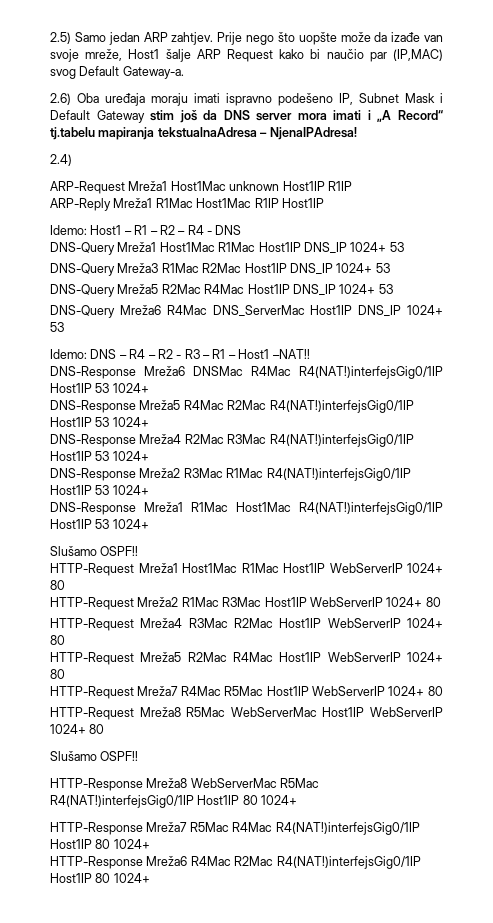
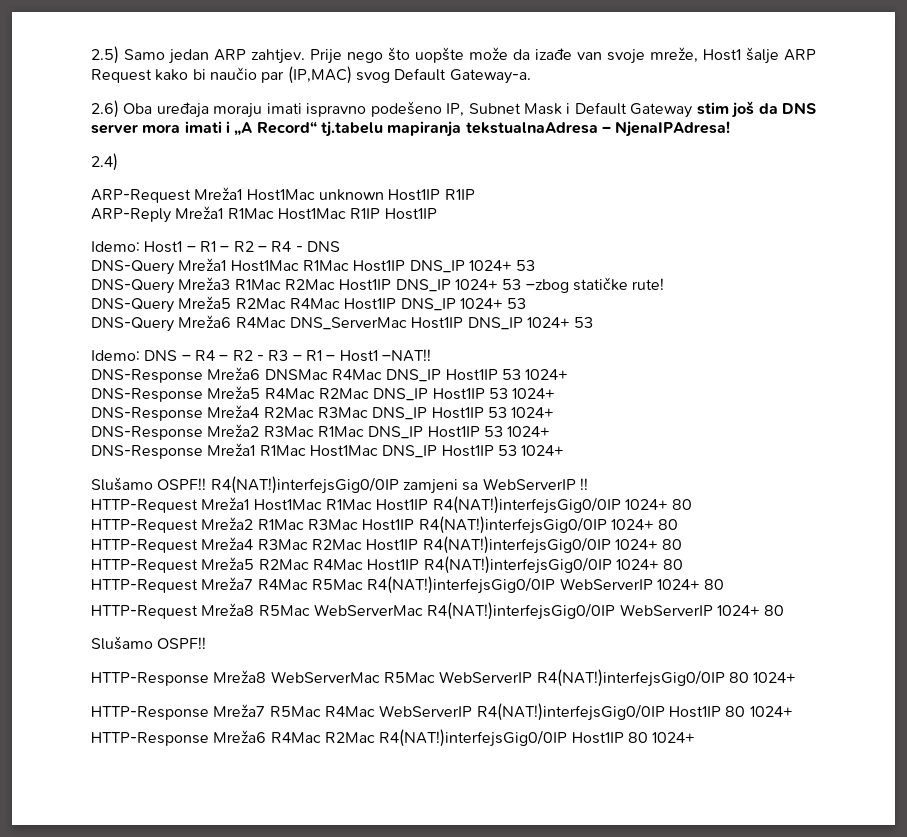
(390, 268) none -> [525,277,665,293] –zbog statičke rute!
[299,366,443,379] R4(NAT!)interfejsGig0/1IP -> [386,369,442,382] DNS_IP
[269,400,414,413] R4(NAT!)interfejsGig0/1IP -> [373,388,429,401] DNS_IP
[269,434,414,447] R4(NAT!)interfejsGig0/1IP -> [372,407,428,420] DNS_IP
[266,468,411,481] R4(NAT!)interfejsGig0/1IP -> [368,426,424,439] DNS_IP
[299,502,443,515] R4(NAT!)interfejsGig0/1IP -> [382,445,438,458] DNS_IP
(139, 551) none -> [210,476,588,494] R4(NAT!)interfejsGig0/0IP zamjeni sa WebServerIP !!
[329,563,403,573] WebServerIP -> [432,496,621,514] R4(NAT!)interfejsGig0/0IP
[309,597,383,607] WebServerIP -> [418,516,607,534] R4(NAT!)interfejsGig0/0IP
[327,618,401,628] WebServerIP -> [422,536,611,554] R4(NAT!)interfejsGig0/0IP
[327,652,401,662] WebServerIP -> [423,556,612,574] R4(NAT!)interfejsGig0/0IP
[266,686,309,696] Host1IP -> [367,576,556,594] R4(NAT!)interfejsGig0/0IP
[322,707,365,717] Host1IP -> [427,602,616,620] R4(NAT!)interfejsGig0/0IP
[50,795,240,808] R4(NAT!)interfejsGig0/1IP Host1IP -> [439,669,725,687] WebServerIP R4(NAT!)interfejsGig0/0IP
[275,822,420,835] R4(NAT!)interfejsGig0/1IP -> [379,703,665,721] WebServerIP R4(NAT!)interfejsGig0/0IP
[276,856,421,869] R4(NAT!)interfejsGig0/1IP -> [379,729,568,747] R4(NAT!)interfejsGig0/0IP

